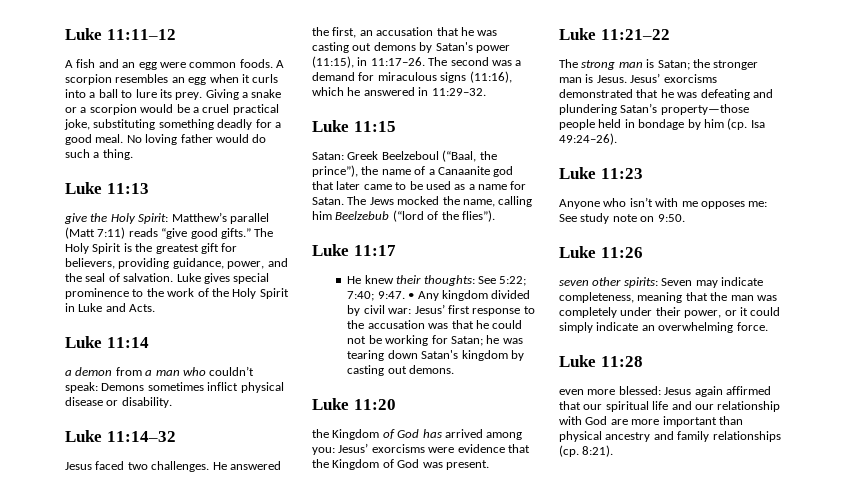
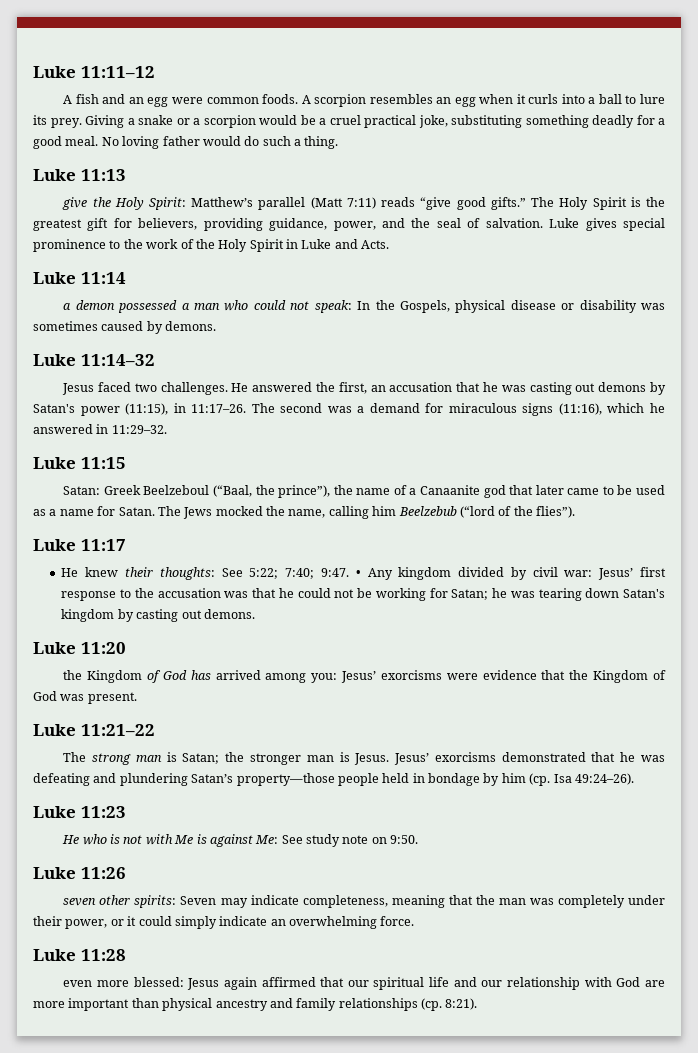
[115,367,142,376] from -> [118,300,178,313] possessed
[209,366,255,376] [65,382,284,393] [65,397,172,408] couldn’t speak: Demons sometimes inflict physical disease or disability. -> [253,300,665,313] [33,321,217,334] could not speak: In the Gospels, physical disease or disability was sometimes caused by demons.
[559,197,768,209] Anyone who isn’t with me opposes me: -> [62,834,279,847] He who is not with Me is against Me:

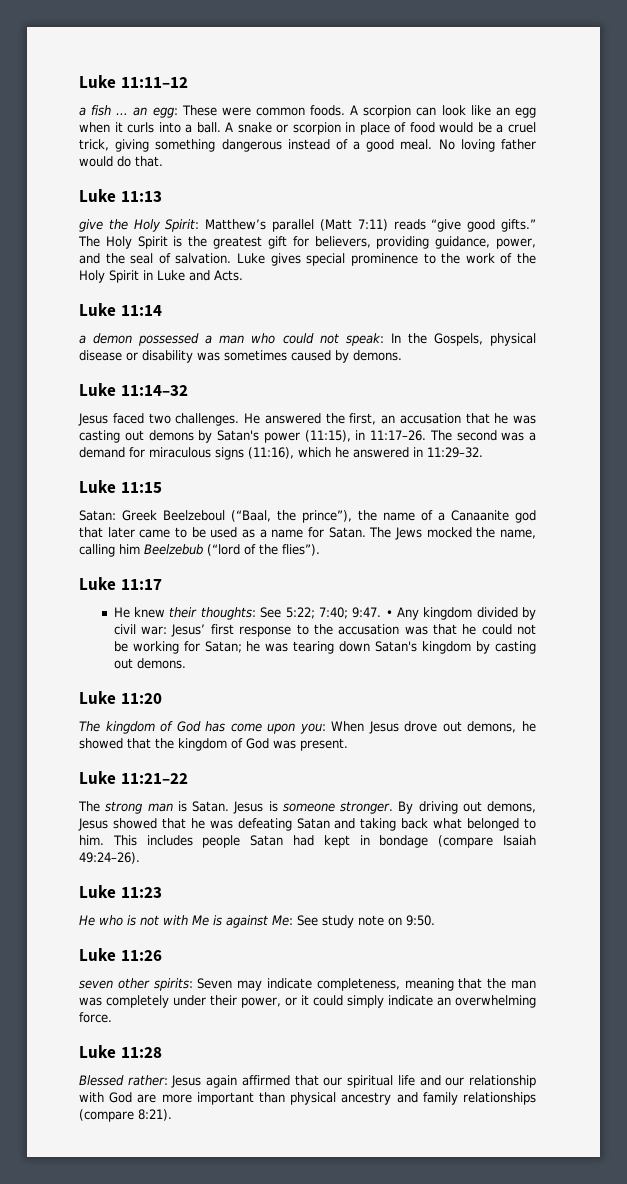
[63,94,169,107] A fish and an egg -> [79,105,217,118] a fish … an egg: These
[369,94,433,104] resembles -> [416,105,491,116] can look like
[598,94,665,104] [33,115,655,128] ball to lure its prey. Giving a snake or a scorpion would be a cruel practical joke, substituting something deadly for -> [196,122,536,135] [79,139,348,152] ball. A snake or scorpion in place of food would be a cruel trick, giving something dangerous instead of
[262,136,339,149] such a thing. -> [135,156,163,167] that.
[63,670,143,683] the Kingdom -> [79,721,155,734] The kingdom
[215,670,649,683] arrived among you: Jesus’ exorcisms were evidence that the Kingdom -> [230,721,536,734] [79,738,227,751] come upon you: When Jesus drove out demons, he showed that the kingdom
[182,752,665,765] [33,773,572,786] Satan; the stronger man is Jesus. Jesus’ exorcisms demonstrated that he was defeating and plundering Satan’s property—those people held in bondage by him (cp. Isa -> [192,801,536,814] [78,818,536,831] [79,835,536,848] Satan. Jesus is someone stronger. By driving out demons, Jesus showed that he was defeating Satan and taking back what belonged to him. This includes people Satan had kept in bondage (compare Isaiah
[63,977,184,987] even more blessed: -> [79,1075,168,1086] Blessed rather:
[421,998,442,1011] (cp. -> [79,1109,134,1122] (compare

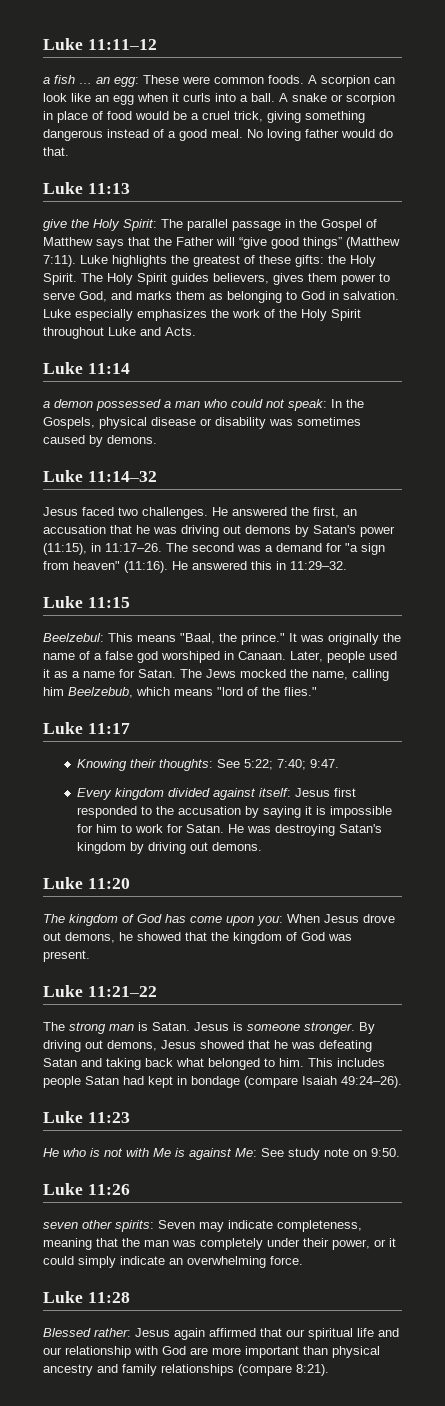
[205,219,536,232] [78,236,536,249] [79,253,436,266] Matthew’s parallel (Matt 7:11) reads “give good gifts.” The Holy Spirit is the greatest gift for believers, providing guidance, power, and the seal of salvation. Luke gives special prominence to -> [161,219,377,231] [43,237,400,249] [43,255,376,267] [43,273,390,285] [43,291,399,303] [43,309,207,321] The parallel passage in the Gospel of Matthew says that the Father will “give good things” (Matthew 7:11). Luke highlights the greatest of these gifts: the Holy Spirit. The Holy Spirit guides believers, gives them power to serve God, and marks them as belonging to God in salvation. Luke especially emphasizes
[143,270,153,280] in -> [43,327,104,339] throughout
[79,430,120,443] casting -> [181,525,219,537] driving
[149,447,483,460] [79,480,162,493] [79,510,536,523] [79,527,238,538] miraculous signs (11:16), which he answered in 11:29–32. // Luke 11:15 // Satan: Greek Beelzeboul (“Baal, the prince”), the name of a Canaanite god that later came to be used -> [345,543,385,555] [43,561,347,573] [43,596,130,608] [43,633,401,645] [43,651,397,663] [43,669,50,678] "a sign from heaven" (11:16). He answered this in 11:29–32. // Luke 11:15 // Beelzebul: This means "Baal, the prince." It was originally the name of a false god worshiped in Canaan. Later, people used it
[144,544,320,556] Beelzebub (“lord of the flies”). -> [68,687,317,698] Beelzebub, which means "lord of the flies."
[113,607,166,618] He knew -> [77,759,128,771] Knowing
[385,607,536,620] [113,624,536,637] [113,641,371,654] • Any kingdom divided by civil war: Jesus’ first response to the accusation was that he could not be working for Satan; he was tearing down -> [77,788,357,800] [77,806,393,818] [77,824,336,836] // Every kingdom divided against itself: Jesus first responded to the accusation by saying it is impossible for him to work for Satan. He was destroying
[495,641,536,654] casting -> [148,842,187,854] driving

